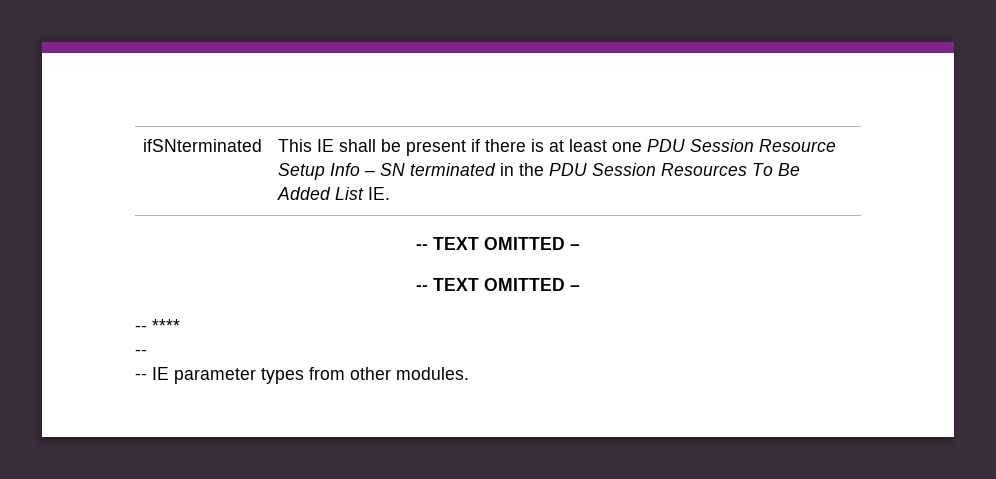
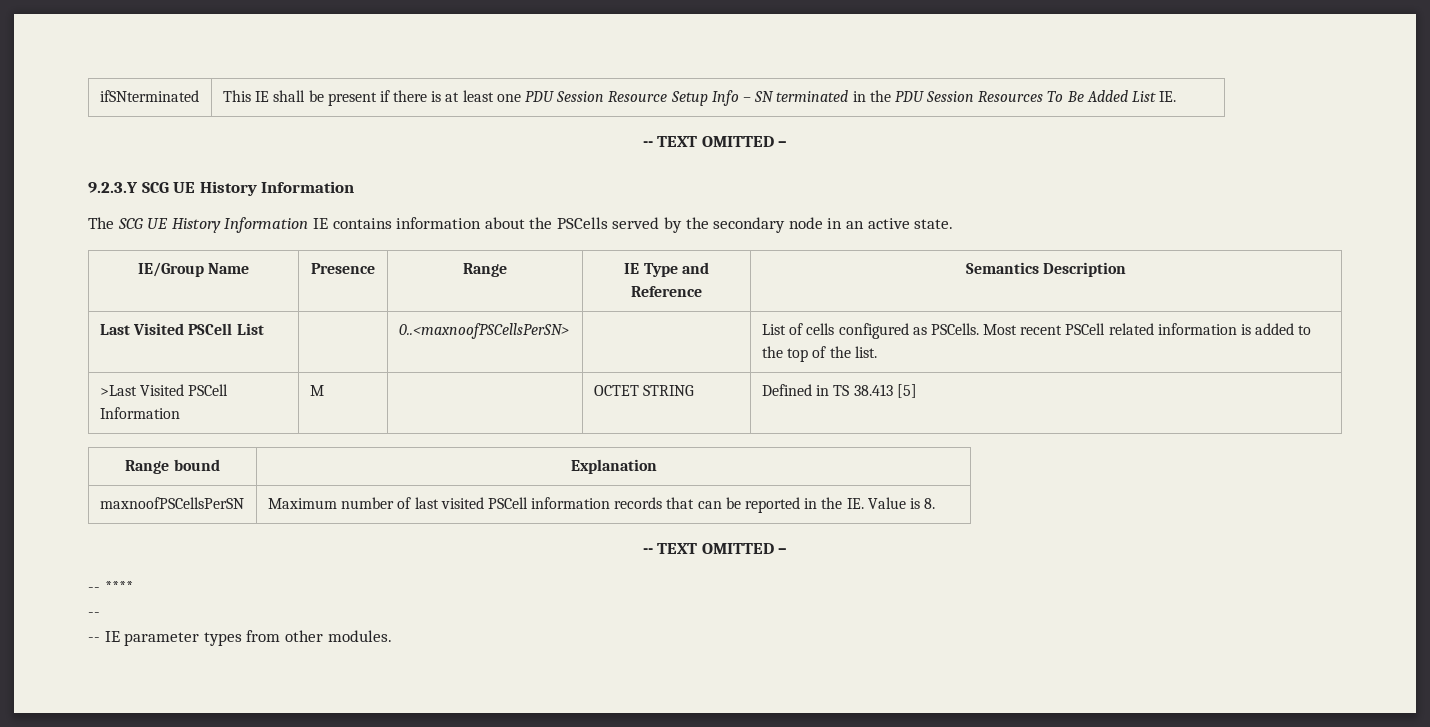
(580, 247) none -> [88,181,355,196] [88,217,954,233] [137,262,250,277] [311,263,375,274] [463,263,507,277] [624,262,709,277] [631,286,702,297] [965,262,1127,277] [99,323,264,335] [398,323,569,339] [761,323,1312,339] [761,346,877,362] [99,384,229,396] [99,407,180,419] [309,385,324,396] [593,385,695,396] [761,384,917,398] [125,459,220,474] [570,459,657,474] [99,497,244,509] [267,497,936,513] // 9.2.3.Y SCG UE History Information // The SCG UE History Information IE contains information about the PSCells served by the secondary node in an active state. // IE/Group Name | Presence | Range | IE Type and Reference | Semantics Description // Last Visited PSCell List | | 0..<maxnoofPSCellsPerSN> | | List of cells configured as PSCells. Most recent PSCell related information is added to the top of the list. // >Last Visited PSCell Information | M | | OCTET STRING | Defined in TS 38.413 [5] // Range bound | Explanation // maxnoofPSCellsPerSN | Maximum number of last visited PSCell information records that can be reported in the IE. Value is 8.

